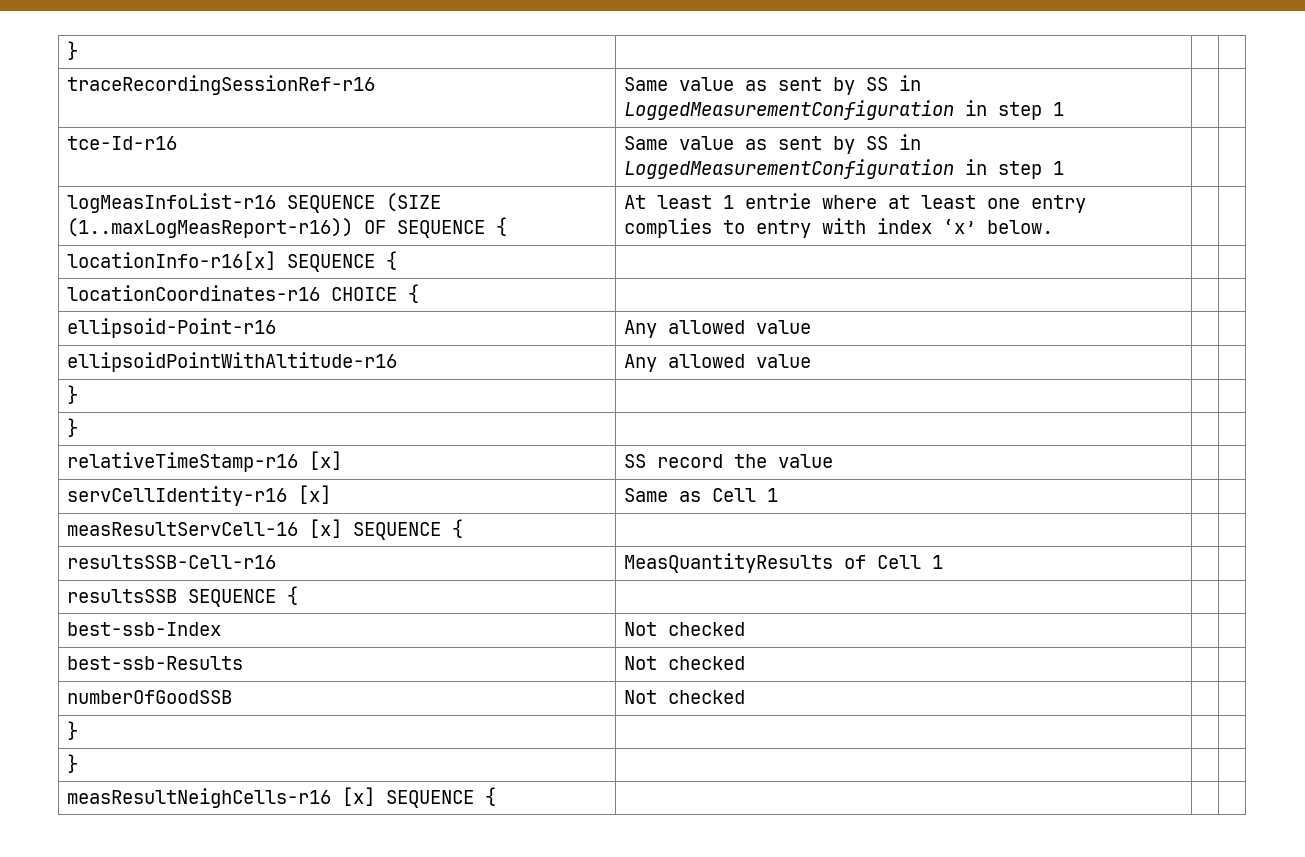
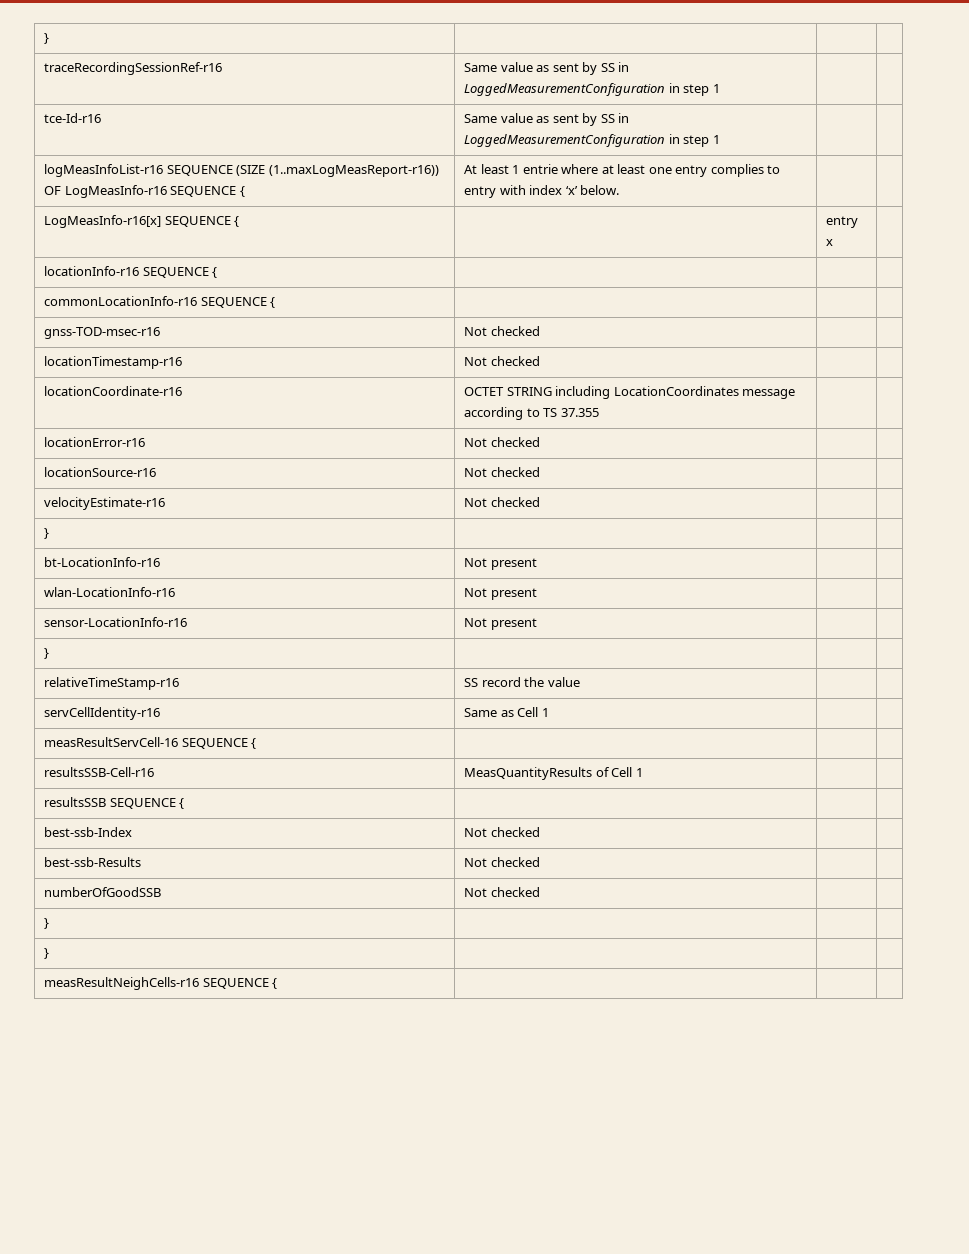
(386, 227) none -> [64,185,167,198] LogMeasInfo-r16
[66,251,397,272] [66,284,419,303] [66,318,276,338] [623,320,811,338] [66,352,397,372] [623,354,811,372] [66,385,78,404] locationInfo-r16[x] SEQUENCE { | | | // locationCoordinates-r16 CHOICE { | | | // ellipsoid-Point-r16 | Any allowed value | | // ellipsoidPointWithAltitude-r16 | Any allowed value | | // } | -> [44,215,240,228] [826,216,859,228] [826,239,834,246] [44,266,218,278] [44,296,276,308] [44,327,161,339] [464,326,540,336] [44,356,183,369] [464,356,540,366] [44,386,183,396] [464,386,796,399] [464,407,599,420] [44,437,146,447] [464,437,540,447] [44,467,157,477] [464,467,540,477] [44,497,166,510] [464,497,540,507] [44,528,50,539] [44,557,161,567] [464,558,537,570] [44,587,176,597] [464,588,537,600] [44,617,188,627] [464,618,537,630] LogMeasInfo-r16[x] SEQUENCE { | | entry x | // locationInfo-r16 SEQUENCE { | | | // commonLocationInfo-r16 SEQUENCE { | | | // gnss-TOD-msec-r16 | Not checked | | // locationTimestamp-r16 | Not checked | | // locationCoordinate-r16 | OCTET STRING including LocationCoordinates message according to TS 37.355 | | // locationError-r16 | Not checked | | // locationSource-r16 | Not checked | | // velocityEstimate-r16 | Not checked | | // } | | | // bt-LocationInfo-r16 | Not present | | // wlan-LocationInfo-r16 | Not present | | // sensor-LocationInfo-r16 | Not present
[308,451,342,470] [x] -> (180, 683) none
[297,485,331,504] [x] -> (161, 713) none
[308,519,342,538] [x] -> (179, 742) none
[341,787,375,806] [x] -> (200, 983) none

